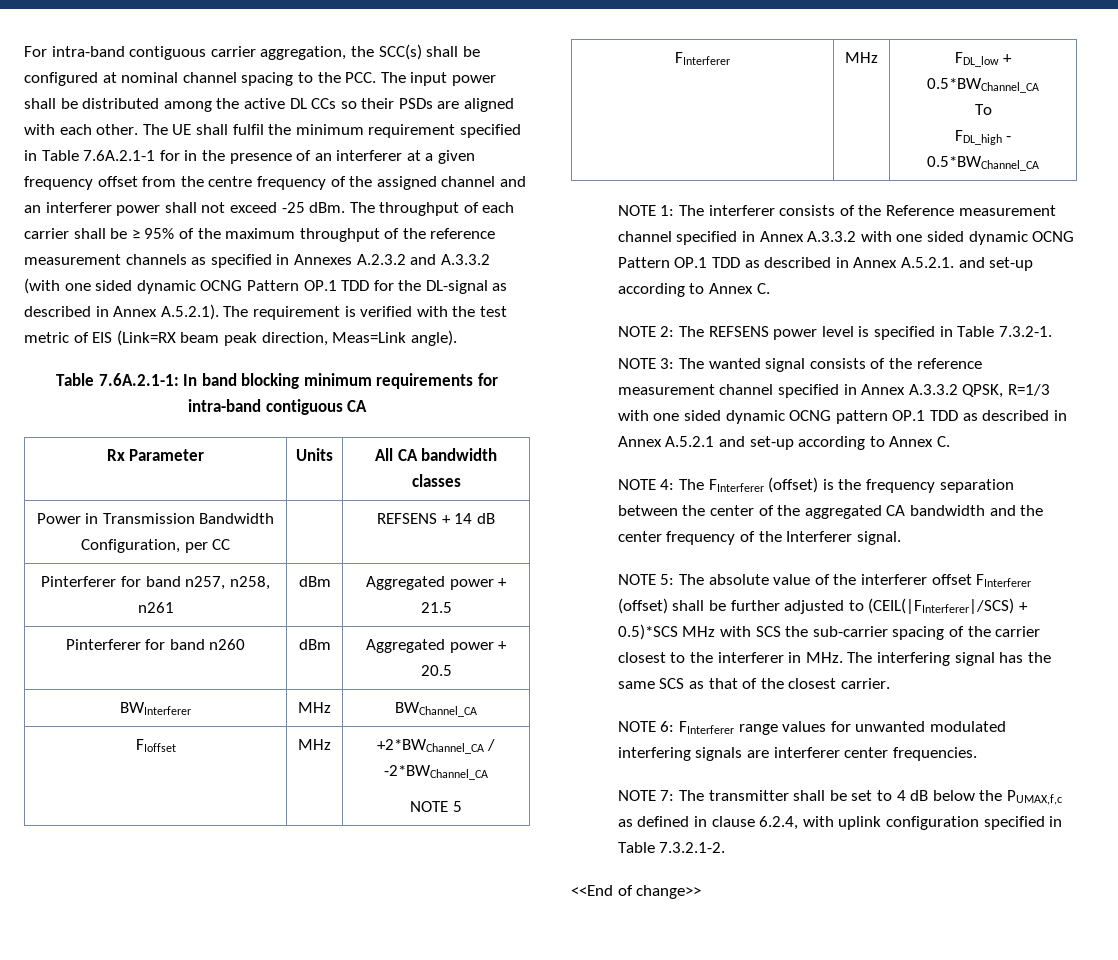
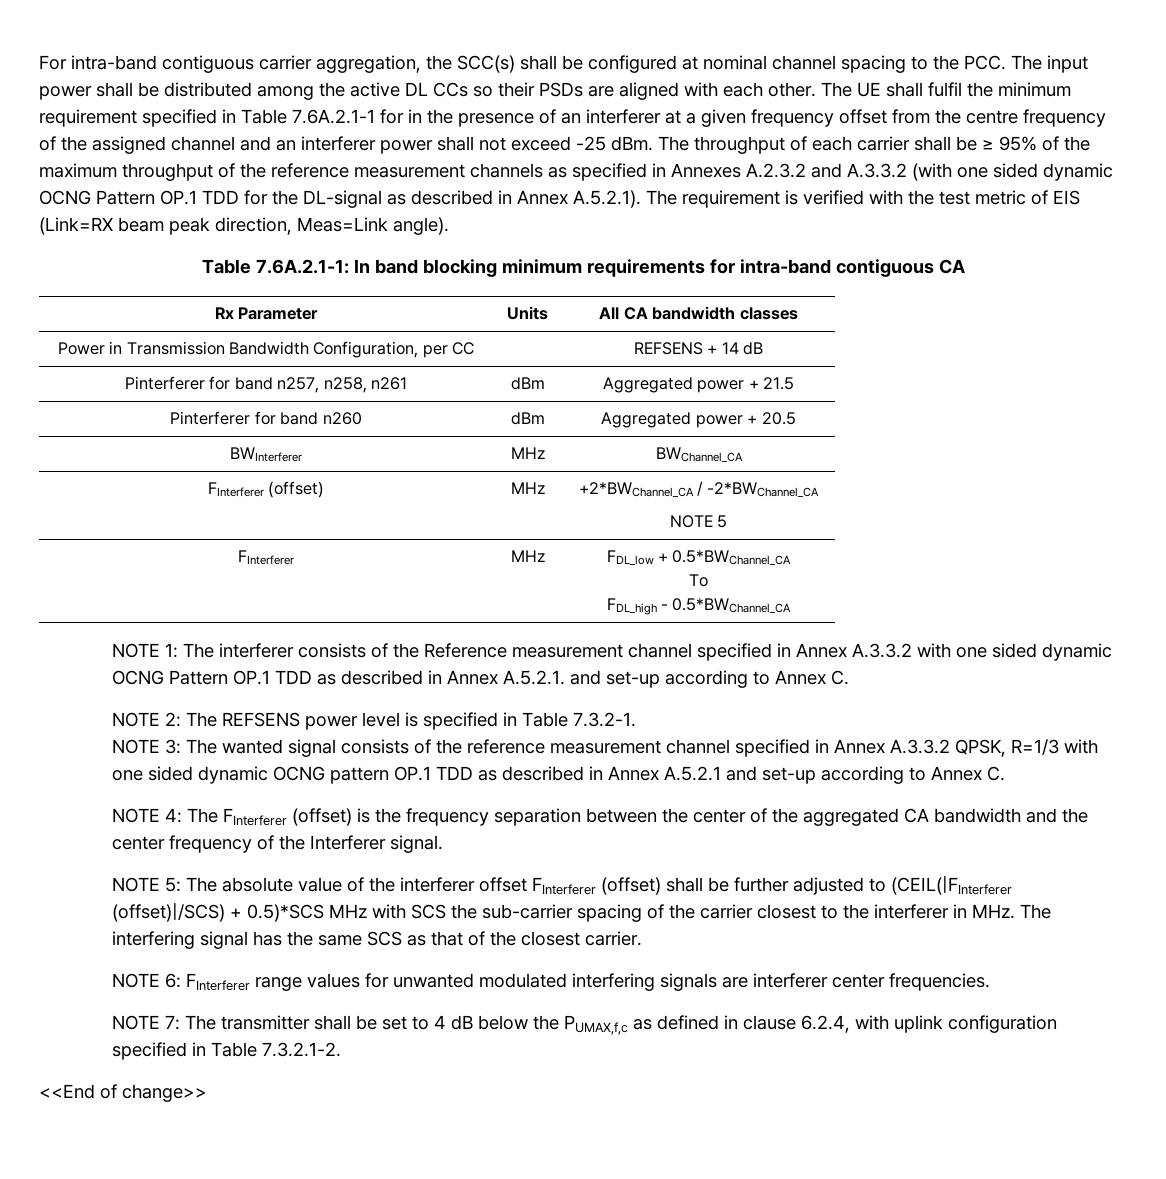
[135,739,176,752] FIoffset -> [207,481,325,498] FInterferer (offset)
[868,598,1015,614] (CEIL(|FInterferer|/SCS) -> [891,876,1013,895] [112,903,226,922] (CEIL(|FInterferer (offset)|/SCS)

